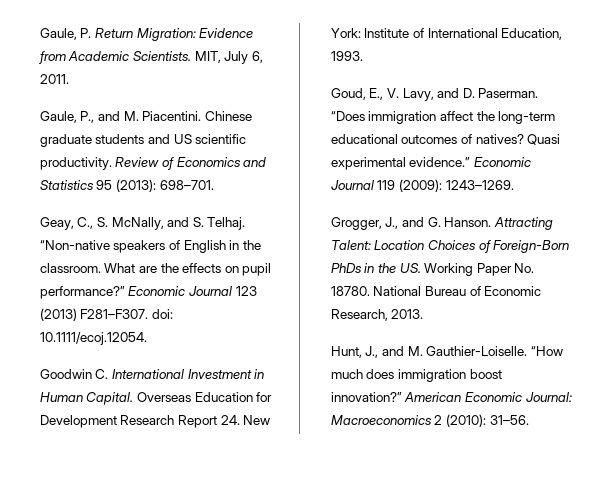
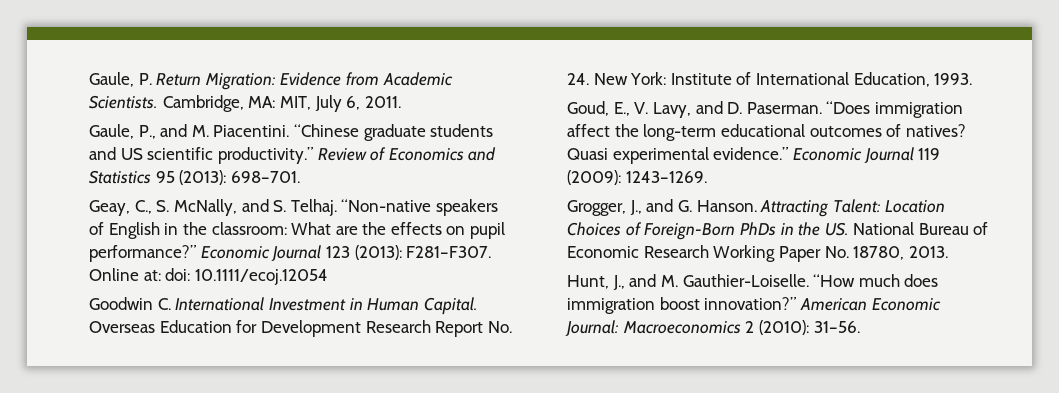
(191, 56) none -> [162,95,276,112] Cambridge, MA:
[204,111,252,121] Chinese -> [294,124,360,137] “Chinese
[39,157,112,170] productivity. -> [217,147,313,164] productivity.”
[39,263,101,273] classroom. -> [211,222,287,235] classroom:
[39,308,173,321] [39,332,147,345] (2013) F281–F307. doi: 10.1111/ecoj.12054. -> [354,245,492,260] [89,268,328,285] (2013): F281–F307. Online at: doi: 10.1111/ecoj.12054
(217, 421) none -> [487,321,512,333] No.
[424,263,535,276] [330,286,542,296] [330,309,388,321] Working Paper No. 18780. National Bureau of Economic Research, -> [853,222,989,235] [567,245,905,262] National Bureau of Economic Research Working Paper No. 18780,

